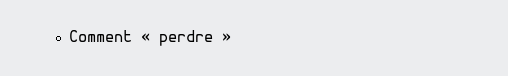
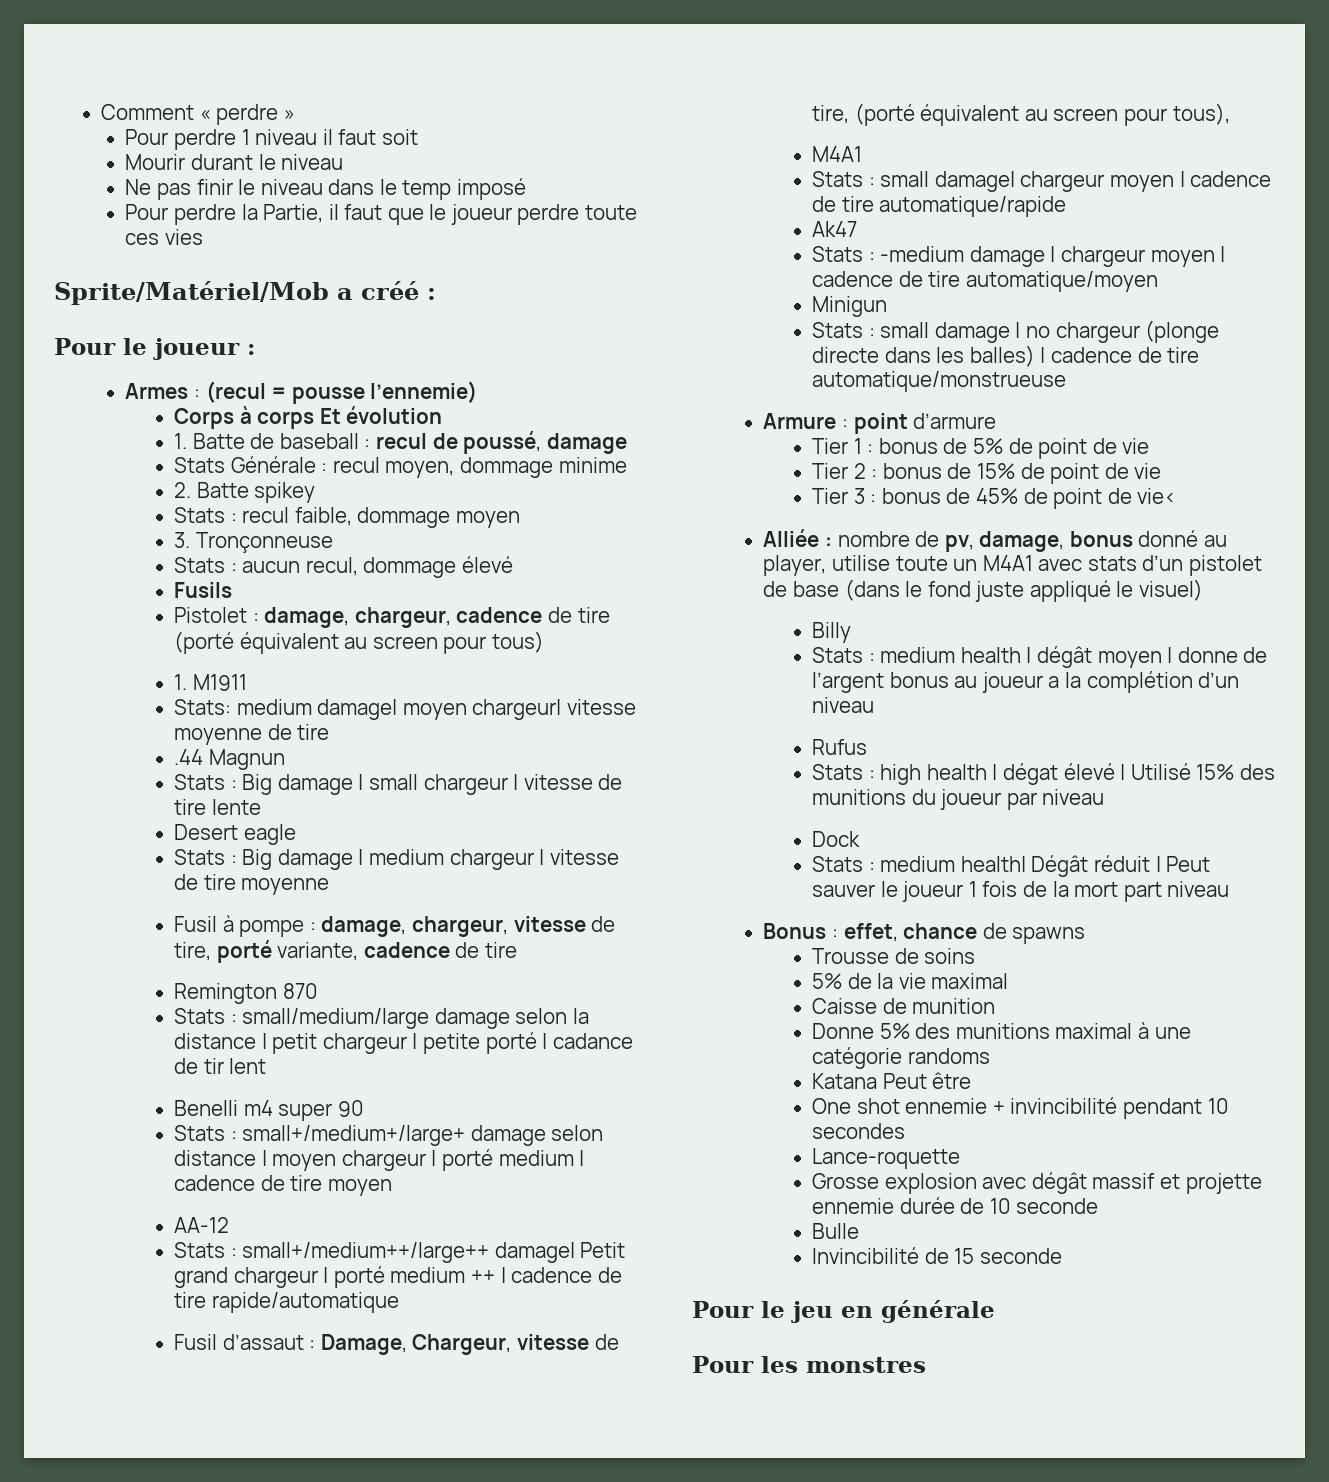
(232, 37) none -> [125,129,418,150] [125,154,344,170] [125,178,526,200] [125,204,637,225] [125,229,203,245] [54,281,436,305] [54,338,255,360] [125,381,478,404] [174,406,443,429] [174,431,627,454] [174,456,627,478] [174,482,316,503] [174,507,521,528] [174,532,333,553] [174,556,514,578] [174,582,233,598] [174,607,610,628] [174,631,545,654] [174,674,247,691] [174,699,637,720] [174,724,330,745] [174,749,285,770] [174,774,623,795] [174,799,261,815] [174,824,296,845] [174,849,619,870] [174,874,330,895] [174,915,616,937] [174,940,518,963] [174,983,318,1004] [174,1008,590,1029] [174,1032,633,1054] [174,1058,267,1074] [174,1100,364,1121] [174,1125,604,1146] [174,1149,585,1171] [174,1175,392,1196] [174,1217,230,1233] [174,1242,626,1263] [174,1266,622,1288] [174,1292,399,1313] [174,1334,619,1355] [812,103,1230,126] [812,146,863,162] [812,171,1272,192] [812,196,1067,217] [812,221,858,237] [812,246,1226,267] [812,271,1158,292] [812,296,888,317] [812,320,1220,343] [812,345,1200,367] [812,371,1067,392] [763,413,997,434] [812,438,1150,459] [812,463,1162,484] [812,488,1178,509] [763,529,1227,552] [763,555,1262,576] [763,579,1203,602] [812,622,852,643] [812,646,1268,668] [812,671,1240,693] [812,697,875,713] [812,739,868,755] [812,763,1275,785] [812,789,1105,810] [812,831,861,847] [812,855,1211,877] [812,881,1230,902] [763,923,1086,944] [812,948,976,964] [812,973,1009,989] [812,998,996,1014] [812,1022,1191,1039] [812,1047,990,1069] [812,1072,972,1089] [812,1097,1229,1119] [812,1123,906,1139] [812,1148,961,1169] [812,1172,1262,1194] [812,1197,1099,1214] [812,1223,860,1239] [812,1247,1062,1264] [692,1300,995,1323] [692,1356,926,1373] // Pour perdre 1 niveau il faut soit // Mourir durant le niveau // Ne pas finir le niveau dans le temp imposé // Pour perdre la Partie, il faut que le joueur perdre toute ces vies // Sprite/Matériel/Mob a créé : // Pour le joueur : // Armes : (recul = pousse l’ennemie) // Corps à corps Et évolution // 1. Batte de baseball : recul de poussé, damage // Stats Générale : recul moyen, dommage minime // 2. Batte spikey // Stats : recul faible, dommage moyen // 3. Tronçonneuse // Stats : aucun recul, dommage élevé // Fusils // Pistolet : damage, chargeur, cadence de tire (porté équivalent au screen pour tous) // 1. M1911 // Stats: medium damage| moyen chargeur| vitesse moyenne de tire // .44 Magnun // Stats : Big damage | small chargeur | vitesse de tire lente // Desert eagle // Stats : Big damage | medium chargeur | vitesse de tire moyenne // Fusil à pompe : damage, chargeur, vitesse de tire, porté variante, cadence de tire // Remington 870 // Stats : small/medium/large damage selon la distance | petit chargeur | petite porté | cadance de tir lent // Benelli m4 super 90 // Stats : small+/medium+/large+ damage selon distance | moyen chargeur | porté medium | cadence de tire moyen // AA-12 // Stats : small+/medium++/large++ damage| Petit grand chargeur | porté medium ++ | cadence de tire rapide/automatique // Fusil d’assaut : Damage, Chargeur, vitesse de tire, (porté équivalent au screen pour tous), // M4A1 // Stats : small damage| chargeur moyen | cadence de tire automatique/rapide // Ak47 // Stats : -medium damage | chargeur moyen | cadence de tire automatique/moyen // Minigun // Stats : small damage | no chargeur (plonge directe dans les balles) | cadence de tire automatique/monstrueuse // Armure : point d’armure // Tier 1 : bonus de 5% de point de vie // Tier 2 : bonus de 15% de point de vie // Tier 3 : bonus de 45% de point de vie< // Alliée : nombre de pv, damage, bonus donné au player, utilise toute un M4A1 avec stats d’un pistolet de base (dans le fond juste appliqué le visuel) // Billy // Stats : medium health | dégât moyen | donne de l’argent bonus au joueur a la complétion d’un niveau // Rufus // Stats : high health | dégat élevé | Utilisé 15% des munitions du joueur par niveau // Dock // Stats : medium health| Dégât réduit | Peut sauver le joueur 1 fois de la mort part niveau // Bonus : effet, chance de spawns // Trousse de soins // 5% de la vie maximal // Caisse de munition // Donne 5% des munitions maximal à une catégorie randoms // Katana Peut être // One shot ennemie + invincibilité pendant 10 secondes // Lance-roquette // Grosse explosion avec dégât massif et projette ennemie durée de 10 seconde // Bulle // Invincibilité de 15 seconde // Pour le jeu en générale // Pour les monstres

